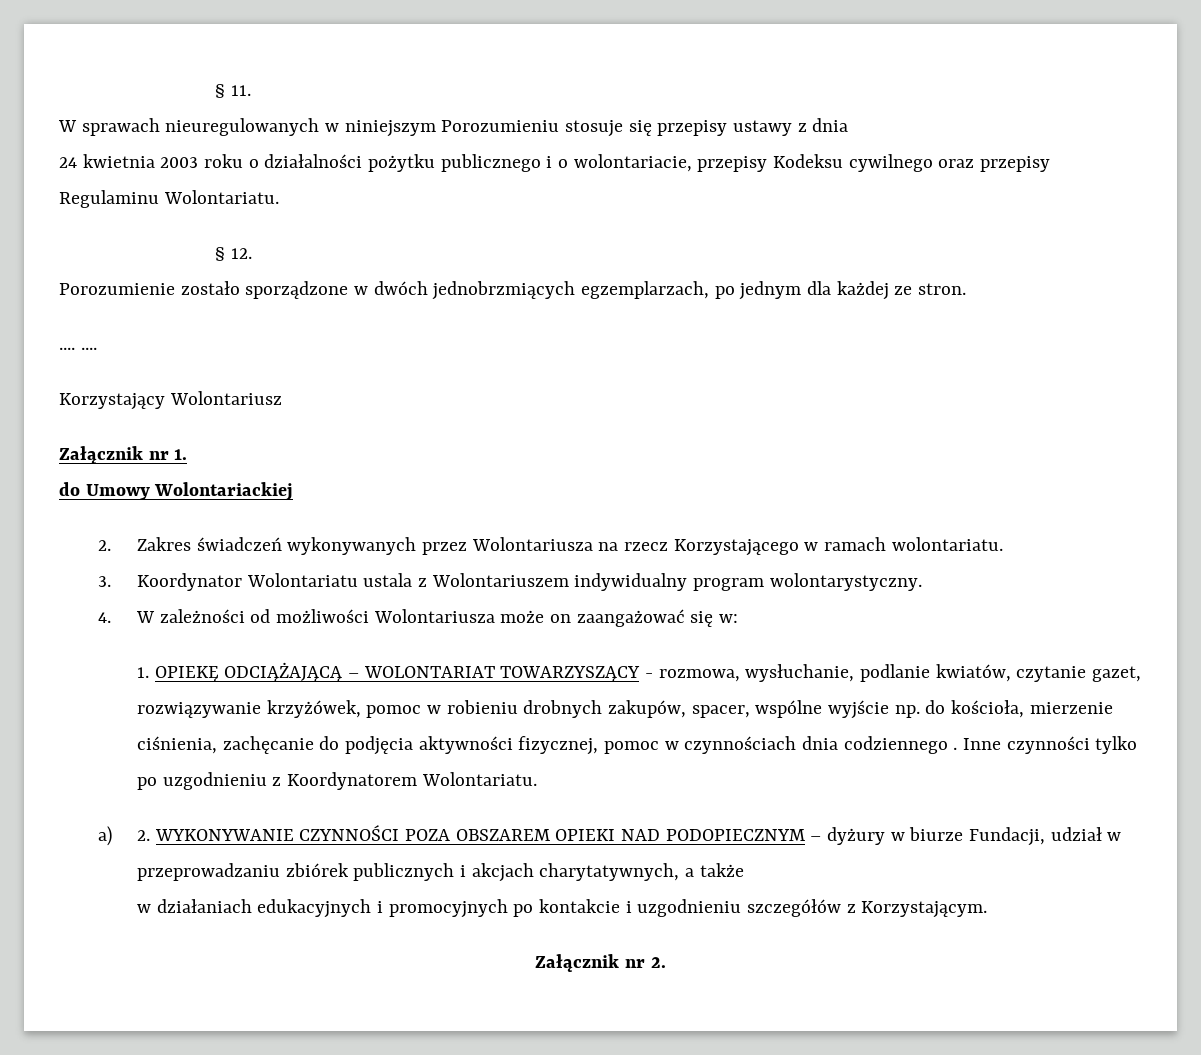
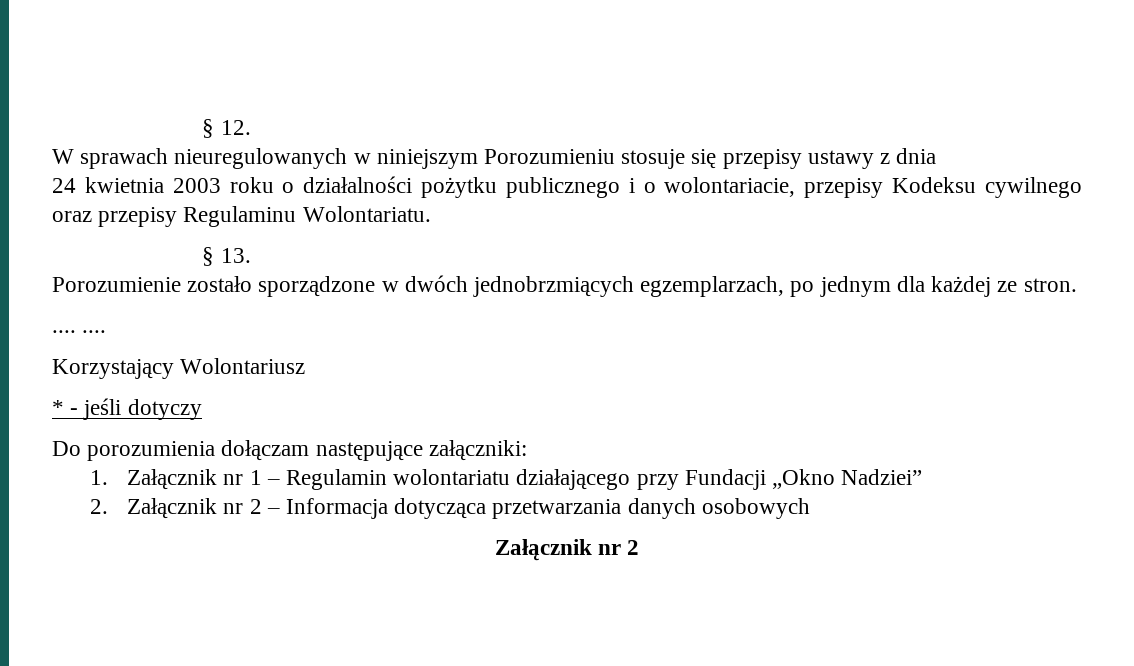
[215,84,251,98] § 11. -> [202,119,251,138] § 12.
[230,248,252,259] 12. -> [220,248,251,263] 13.
[59,446,188,464] [59,482,294,501] [98,537,1003,556] [98,573,922,591] [98,609,739,627] [137,662,1142,682] [137,700,1113,719] [137,736,1138,755] [137,772,537,790] [98,825,1122,846] [137,863,744,882] [137,899,988,918] [535,954,666,972] Załącznik nr 1. // do Umowy Wolontariackiej // 2. Zakres świadczeń wykonywanych przez Wolontariusza na rzecz Korzystającego w ramach wolontariatu. // 3. Koordynator Wolontariatu ustala z Wolontariuszem indywidualny program wolontarystyczny. // 4. W zależności od możliwości Wolontariusza może on zaangażować się w: // 1. OPIEKĘ ODCIĄŻAJĄCĄ – WOLONTARIAT TOWARZYSZĄCY - rozmowa, wysłuchanie, podlanie kwiatów, czytanie gazet, rozwiązywanie krzyżówek, pomoc w robieniu drobnych zakupów, spacer, wspólne wyjście np. do kościoła, mierzenie ciśnienia, zachęcanie do podjęcia aktywności fizycznej, pomoc w czynnościach dnia codziennego . Inne czynności tylko po uzgodnieniu z Koordynatorem Wolontariatu. // a) 2. WYKONYWANIE CZYNNOŚCI POZA OBSZAREM OPIEKI NAD PODOPIECZNYM – dyżury w biurze Fundacji, udział w przeprowadzaniu zbiórek publicznych i akcjach charytatywnych, a także // w działaniach edukacyjnych i promocyjnych po kontakcie i uzgodnieniu szczegółów z Korzystającym. // Załącznik nr 2. -> [52,398,202,420] [52,440,527,461] [89,469,923,490] [89,498,810,519] [494,539,640,561] * - jeśli dotyczy // Do porozumienia dołączam następujące załączniki: // 1. Załącznik nr 1 – Regulamin wolontariatu działającego przy Fundacji „Okno Nadziei” // 2. Załącznik nr 2 – Informacja dotycząca przetwarzania danych osobowych // Załącznik nr 2

